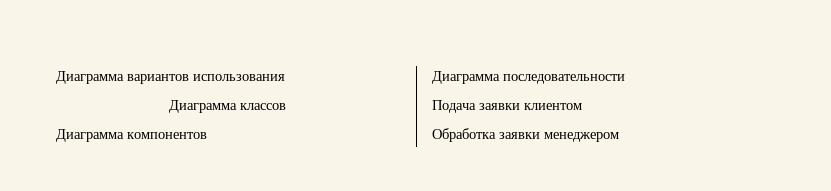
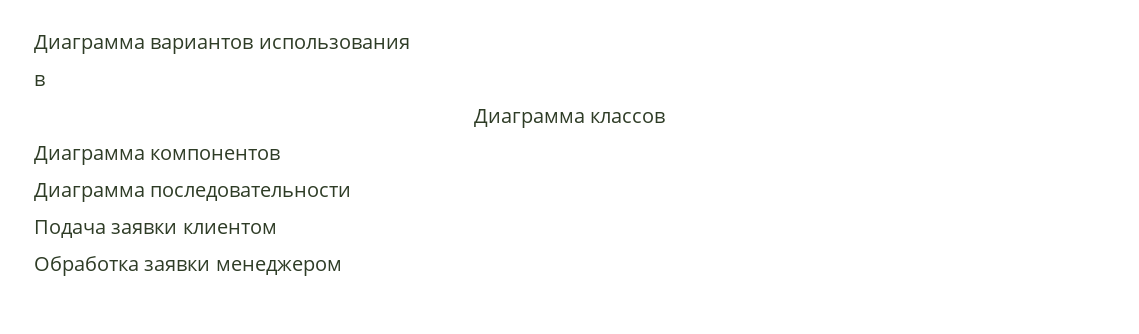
(285, 77) none -> [34,75,45,86] // в

